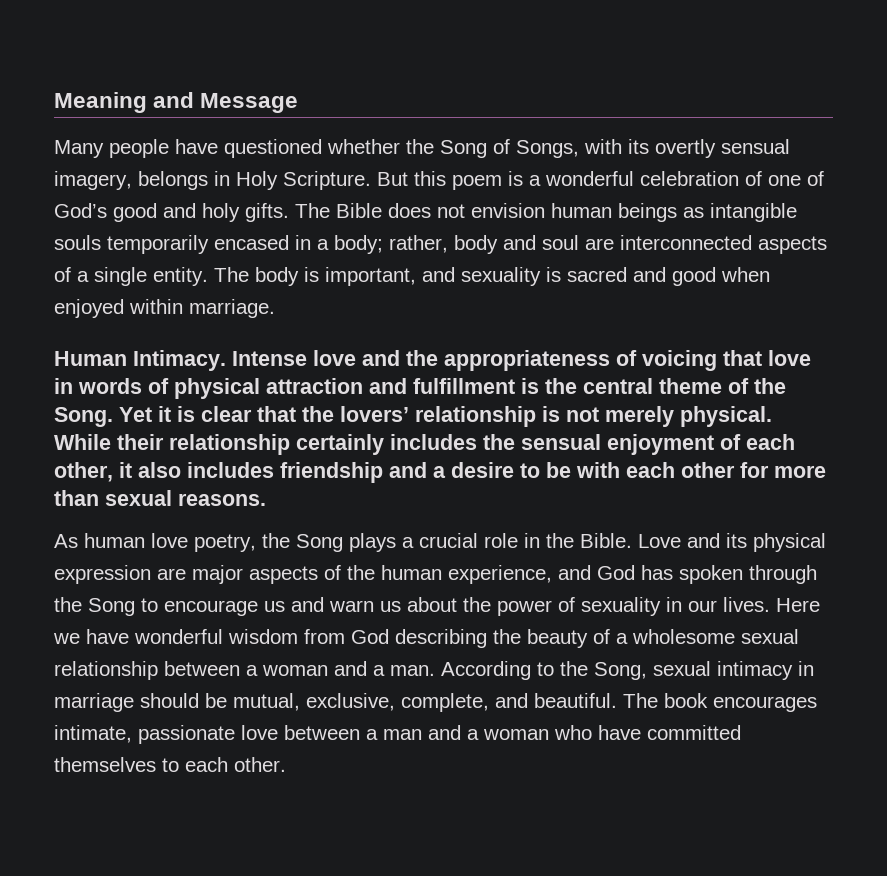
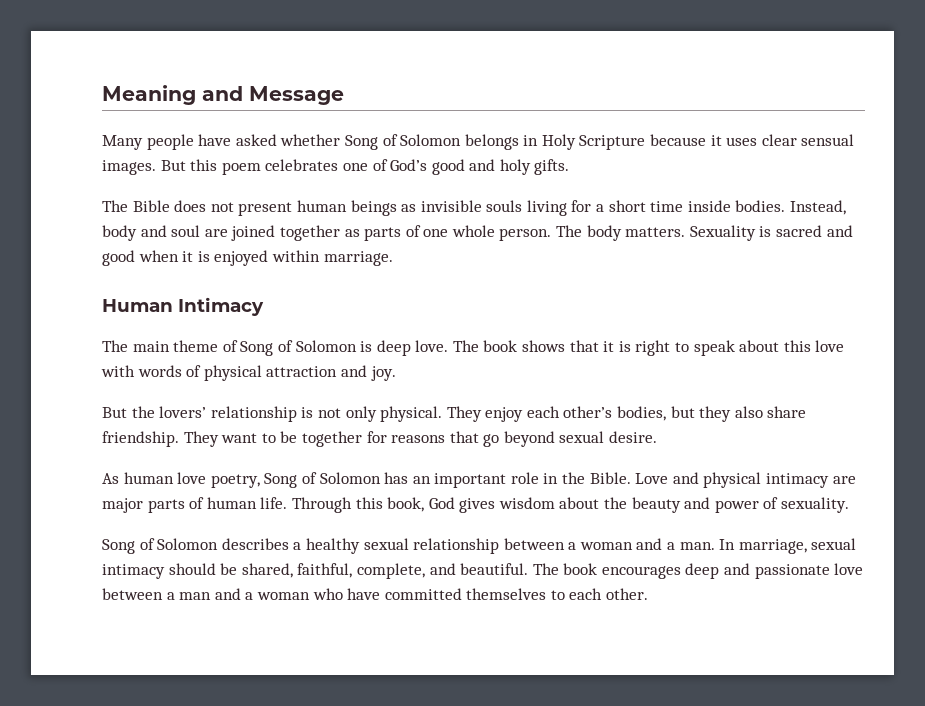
[224,139,790,158] [54,171,762,190] questioned whether the Song of Songs, with its overtly sensual imagery, belongs in Holy Scripture. But this poem is a wonderful celebration of -> [235,134,855,150] [102,159,339,175] asked whether Song of Solomon belongs in Holy Scripture because it uses clear sensual images. But this poem celebrates
(289, 212) none -> (570, 167) //
[471,203,545,218] envision -> [238,202,293,216] present
[710,203,797,222] [54,235,827,254] [54,267,541,286] intangible souls temporarily encased in a body; rather, body and soul are interconnected aspects of a single entity. The body is important, and sexuality -> [420,200,847,216] [102,225,756,241] invisible souls living for a short time inside bodies. Instead, body and soul are joined together as parts of one whole person. The body matters. Sexuality
(770, 274) none -> [182,251,210,262] it is
[133,350,811,371] [54,378,73,394] Intimacy. Intense love and the appropriateness of voicing that love in -> [178,297,264,316] [102,340,845,356] [101,365,135,377] Intimacy // The main theme of Song of Solomon is deep love. The book shows that it is right to speak about this love with
[413,378,786,394] [54,406,296,427] fulfillment is the central theme of the Song. Yet it is clear that -> [370,366,396,381] [102,407,127,418] joy. // But
[605,406,772,427] [54,434,795,455] [54,462,826,483] [54,490,266,506] [54,533,478,552] merely physical. While their relationship certainly includes the sensual enjoyment of each other, it also includes friendship and a desire to be with each other for more than sexual reasons. // As human love poetry, the Song plays a crucial -> [345,406,807,422] [102,431,658,447] [102,472,507,488] only physical. They enjoy each other’s bodies, but they also share friendship. They want to be together for reasons that go beyond sexual desire. // As human love poetry, Song of Solomon has an important
[726,533,826,552] [54,565,817,584] [54,597,820,616] [53,629,735,648] its physical expression are major aspects of the human experience, and God has spoken through the Song to encourage us and warn us about the power of sexuality in our lives. Here we have wonderful wisdom from God describing the beauty of a wholesome -> [703,472,856,488] [102,497,850,513] [102,538,360,554] physical intimacy are major parts of human life. Through this book, God gives wisdom about the beauty and power of sexuality. // Song of Solomon describes a healthy
[441,661,814,680] [54,693,395,712] According to the Song, sexual intimacy in marriage should be mutual, exclusive, -> [719,538,857,554] [102,563,353,579] In marriage, sexual intimacy should be shared, faithful,
[54,725,132,743] intimate, -> [685,563,751,579] deep and

